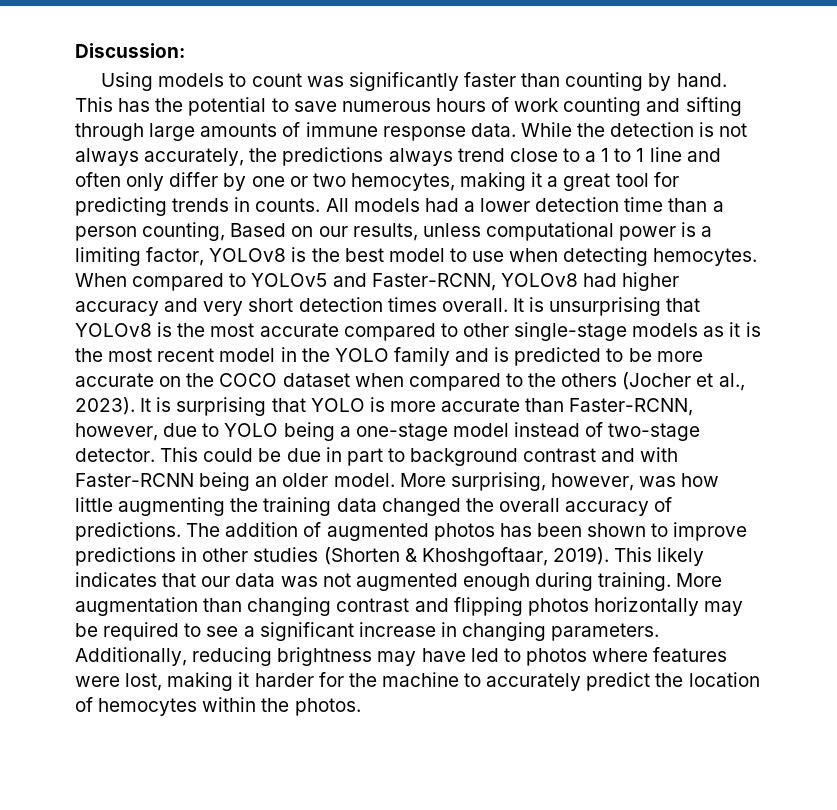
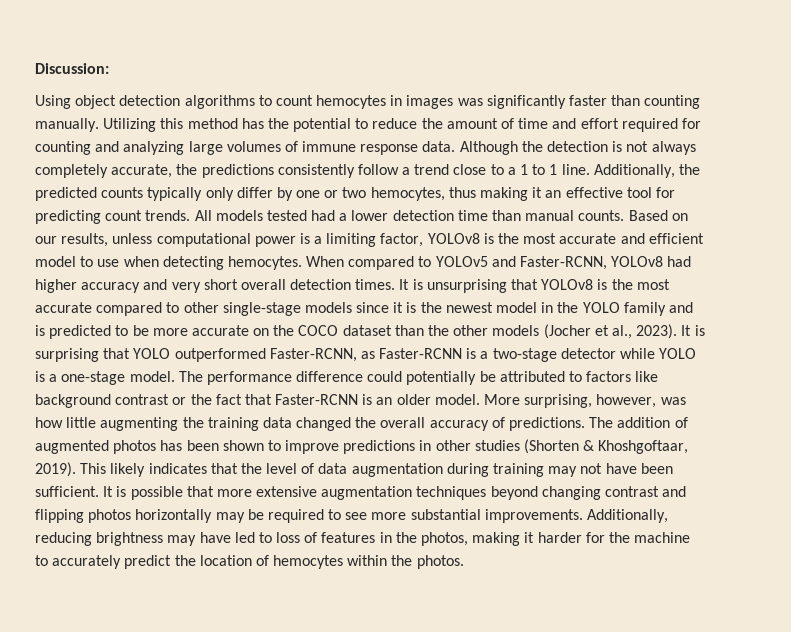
[158,73,302,87] models to count -> [75,95,454,109] object detection algorithms to count hemocytes in images
[648,73,727,91] [75,97,742,116] [75,123,278,141] by hand. This has the potential to save numerous hours of work counting and sifting through large amounts -> [35,118,701,132] [35,141,281,155] manually. Utilizing this method has the potential to reduce the amount of time and effort required for counting and analyzing large volumes
[520,122,572,137] While -> [459,141,518,155] Although
[144,147,453,166] accurately, the predictions always -> [35,164,411,178] completely accurate, the predictions consistently follow a
[649,147,721,162] [75,172,121,187] line and often -> [561,164,700,178] [35,187,203,201] line. Additionally, the predicted counts typically
[460,172,611,191] making it a great -> [448,187,623,201] thus making it an effective
[172,197,321,212] trends in counts. -> [105,210,191,221] count trends.
(420, 205) none -> [266,210,307,221] tested
[712,201,724,212] [75,222,226,241] a person counting, -> [525,210,625,221] manual counts.
[344,248,384,262] best -> [523,233,704,244] most accurate and efficient
[298,297,508,312] detection times overall. -> [240,279,396,290] overall detection times.
[703,326,725,337] as -> [356,302,390,313] since
[108,348,215,362] most recent -> [445,302,493,313] newest
[354,373,618,391] when compared to the others -> [394,325,540,336] than the other models
[369,397,694,416] [75,422,701,441] [75,447,679,466] [75,472,251,491] is more accurate than Faster-RCNN, however, due to YOLO being a one-stage model instead of two-stage detector. This could be due in part to background contrast and with Faster-RCNN being -> [174,348,697,362] [35,371,659,385] [35,394,373,408] outperformed Faster-RCNN, as Faster-RCNN is a two-stage detector while YOLO is a one-stage model. The performance difference could potentially be attributed to factors like background contrast or the fact that Faster-RCNN is
[201,572,723,591] [75,597,243,616] our data was not augmented enough during training. More augmentation than -> [240,463,673,477] [35,486,538,500] the level of data augmentation during training may not have been sufficient. It is possible that more extensive augmentation techniques beyond
[243,622,660,641] a significant increase in changing parameters. -> [371,509,583,523] more substantial improvements.
[525,647,728,666] [75,673,163,691] photos where features were lost, -> [276,532,469,546] loss of features in the photos,

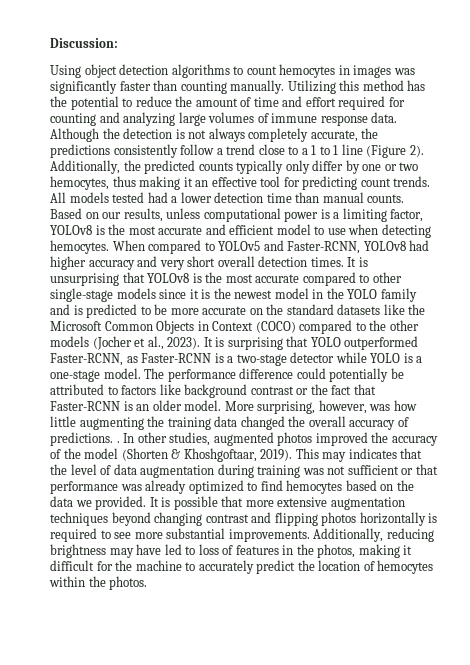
[561,164,590,175] line. -> [341,144,424,158] line (Figure 2).
[298,325,424,336] COCO dataset than -> [286,304,426,315] [50,320,366,334] standard datasets like the Microsoft Common Objects in Context (COCO) compared to
[589,417,688,428] [35,440,520,454] The addition of augmented photos has been shown to improve predictions in other studies -> [116,432,438,446] [50,448,119,459] . In other studies, augmented photos improved the accuracy of the model
[110,463,146,477] likely -> [322,452,347,462] may
[548,463,673,477] [35,486,99,497] may not have been sufficient. -> [302,464,438,475] [50,480,414,494] [50,496,147,510] was not sufficient or that performance was already optimized to find hemocytes based on the data we provided.
[215,509,264,523] may be -> [428,513,438,523] is
[537,532,582,543] harder -> [50,560,94,571] difficult

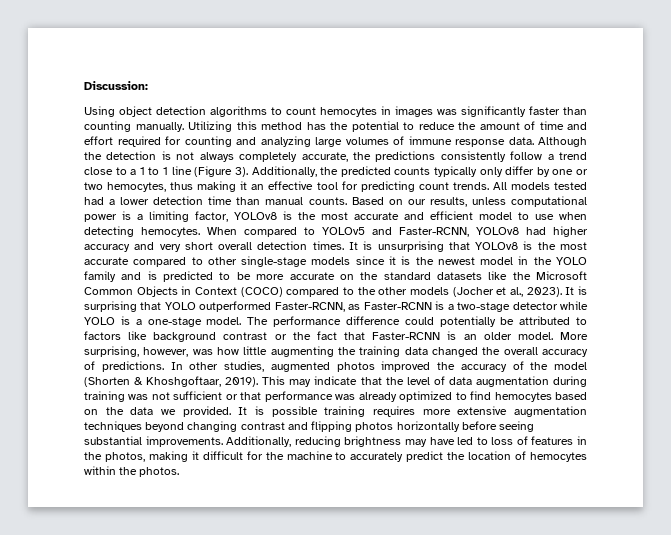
[409,145,424,157] 2). -> [234,167,248,177] 3).
[116,441,120,443] . -> (164, 366) none
[348,448,397,459] indicates -> [314,376,358,385] indicate
[221,496,244,507] that -> [324,406,415,417] training requires
[428,513,438,523] [50,528,163,542] is required to see more -> [461,421,535,432] before seeing

